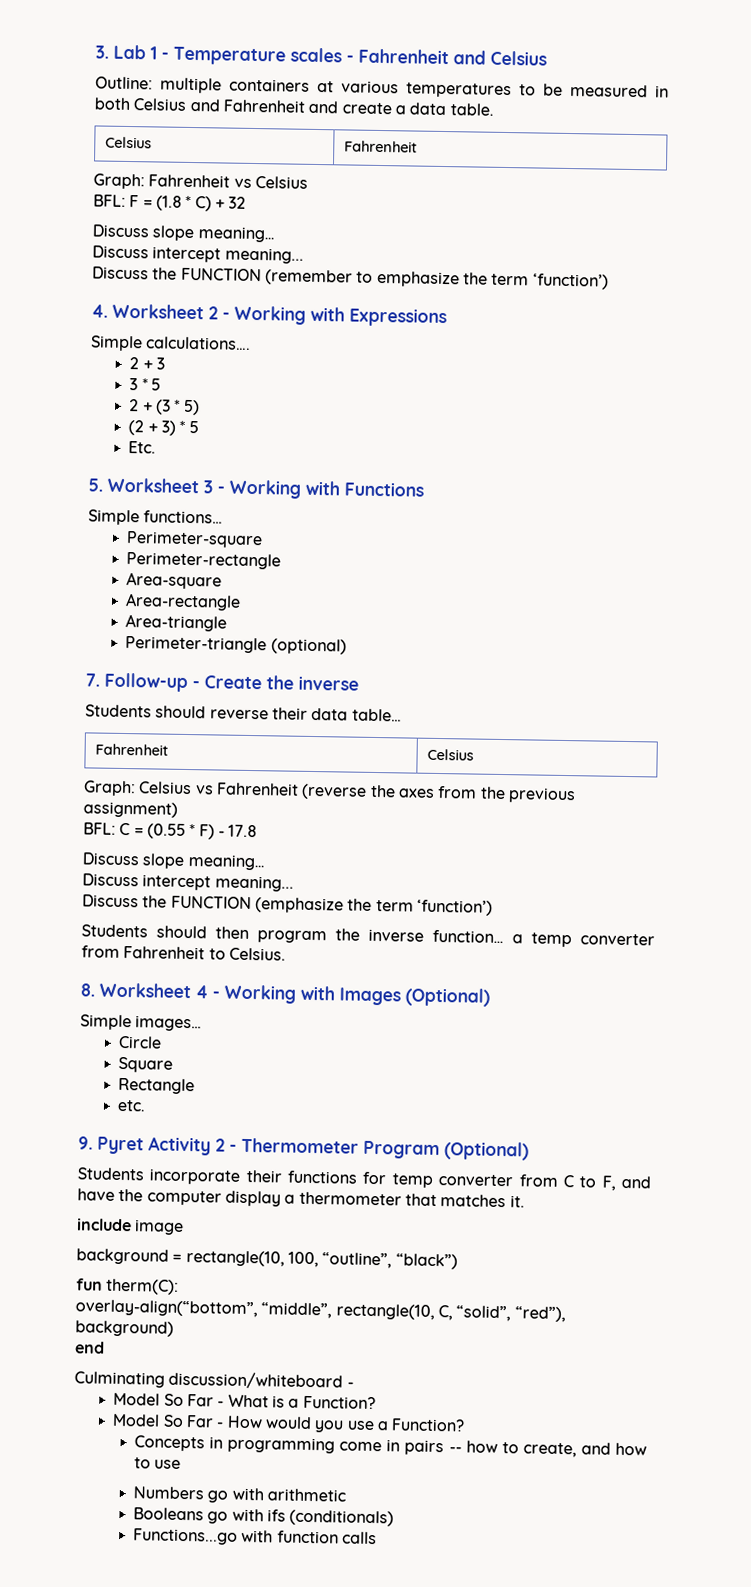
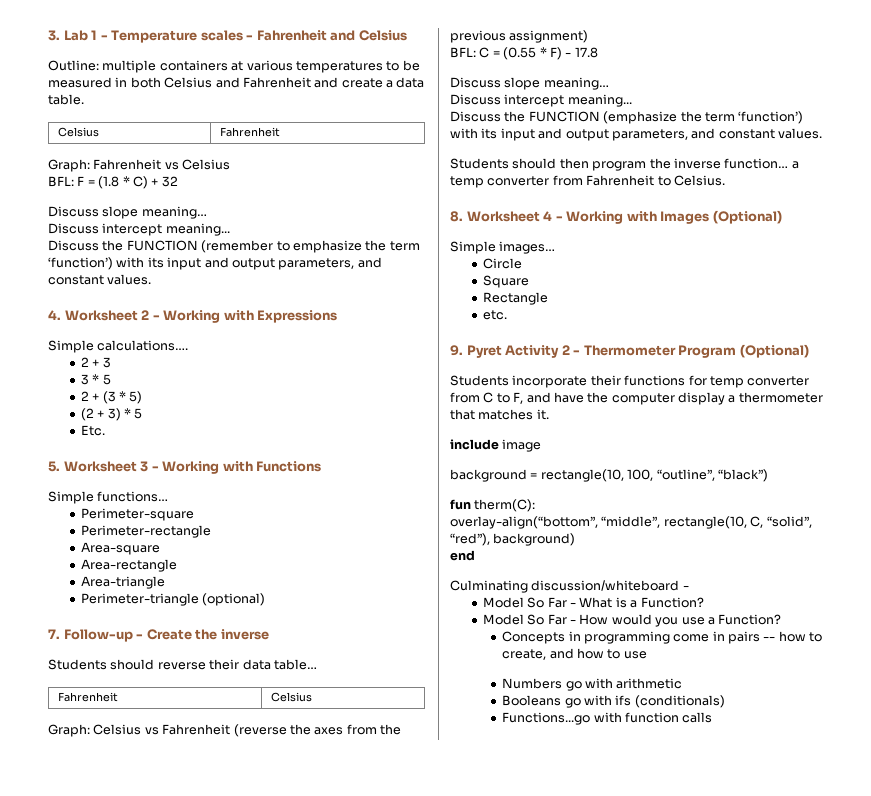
(609, 281) none -> [116,257,382,270] [48,274,152,285] with its input and output parameters, and constant values.
(493, 907) none -> [450,128,822,141] with its input and output parameters, and constant values.

